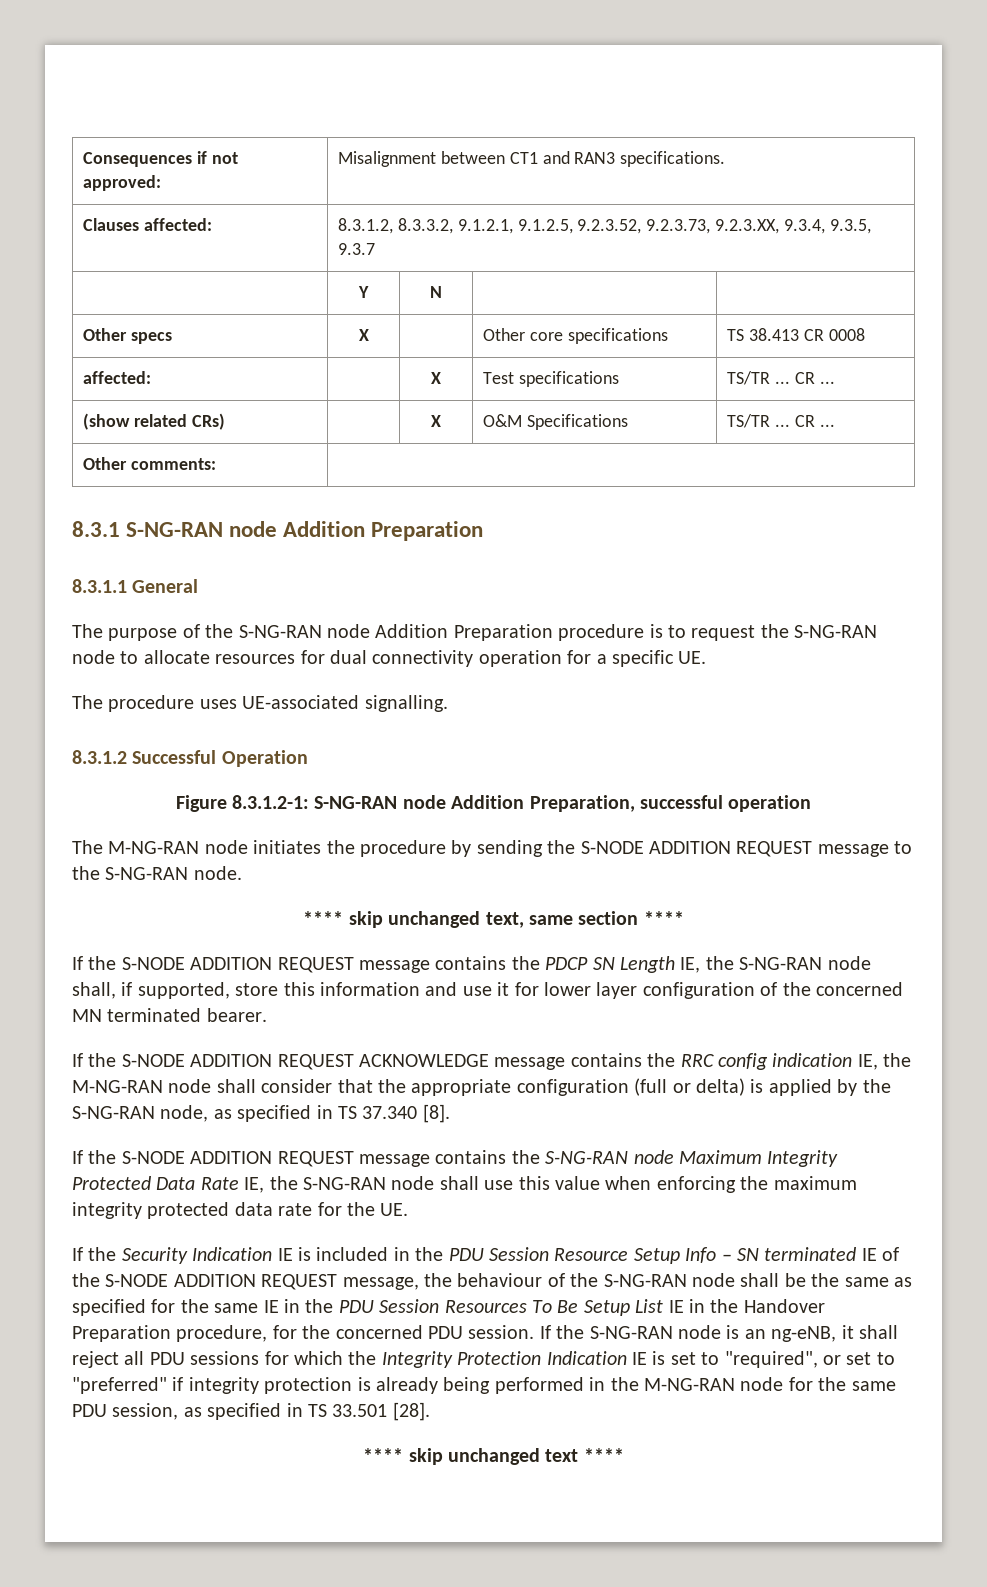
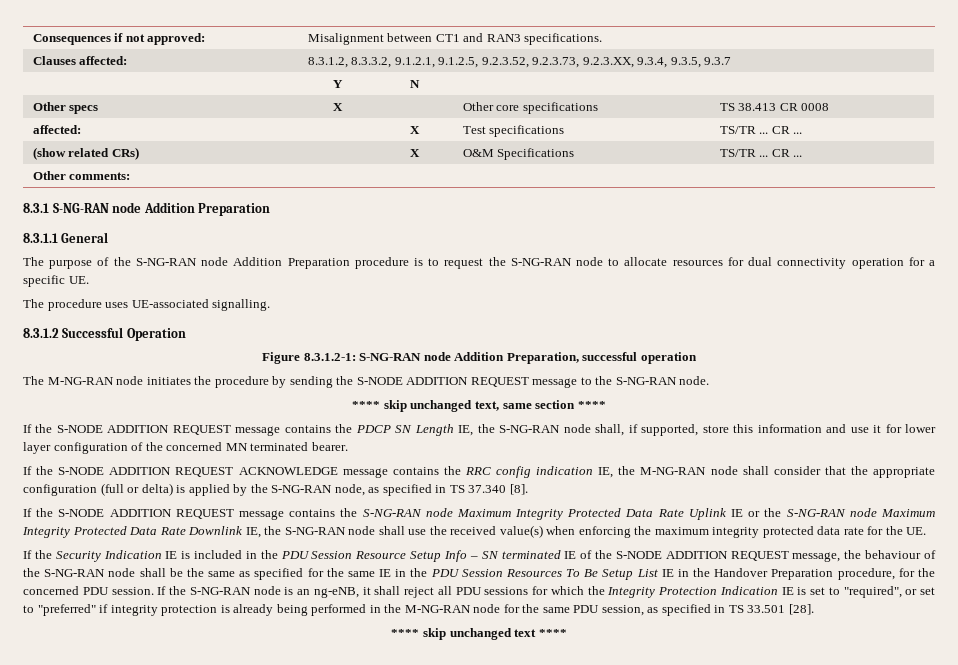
(239, 1183) none -> [688,508,935,520] [22,526,243,538] Uplink IE or the S-NG-RAN node Maximum Integrity Protected Data Rate Downlink
[518,1176,600,1190] this value -> [429,525,543,538] the received value(s)

